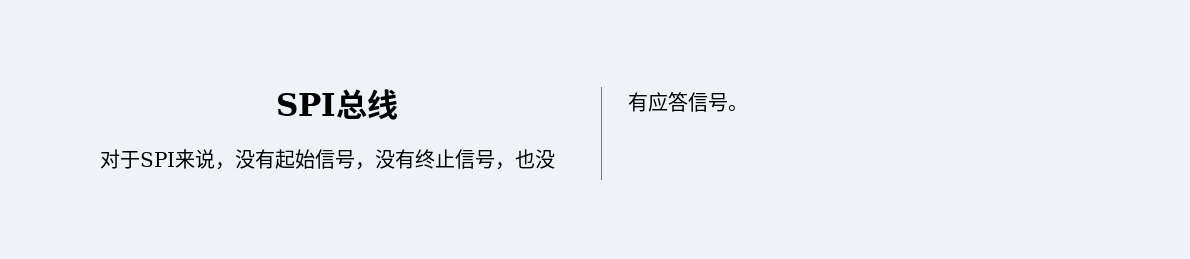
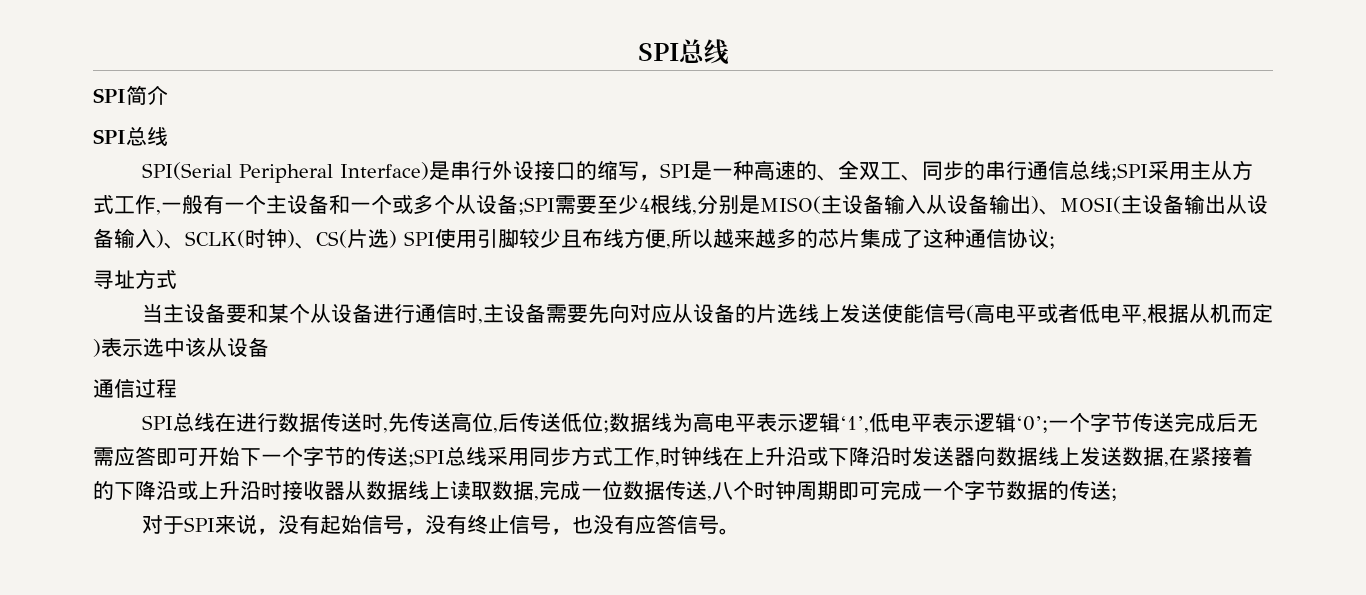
[276,89,398,120] SPI总线 -> [637,39,729,65] [93,85,168,105] [93,126,168,146] [141,160,1253,183] [93,194,1268,215] [93,228,1055,249] [93,269,177,289] [141,303,1273,324] [93,337,269,358] [93,379,177,398] [141,412,1258,433] [93,446,1253,467] [93,480,1117,501] SPI总线 // SPI简介 // SPI总线 // SPI(Serial Peripheral Interface)是串行外设接口的缩写，SPI是一种高速的、全双工、同步的串行通信总线;SPI采用主从方式工作,一般有一个主设备和一个或多个从设备;SPI需要至少4根线,分别是MISO(主设备输入从设备输出)、MOSI(主设备输出从设备输入)、SCLK(时钟)、CS(片选) SPI使用引脚较少且布线方便,所以越来越多的芯片集成了这种通信协议; // 寻址方式 // 当主设备要和某个从设备进行通信时,主设备需要先向对应从设备的片选线上发送使能信号(高电平或者低电平,根据从机而定)表示选中该从设备 // 通信过程 // SPI总线在进行数据传送时,先传送高位,后传送低位;数据线为高电平表示逻辑‘1’,低电平表示逻辑‘0’;一个字节传送完成后无需应答即可开始下一个字节的传送;SPI总线采用同步方式工作,时钟线在上升沿或下降沿时发送器向数据线上发送数据,在紧接着的下降沿或上升沿时接收器从数据线上读取数据,完成一位数据传送,八个时钟周期即可完成一个字节数据的传送;

